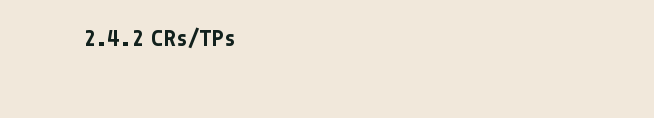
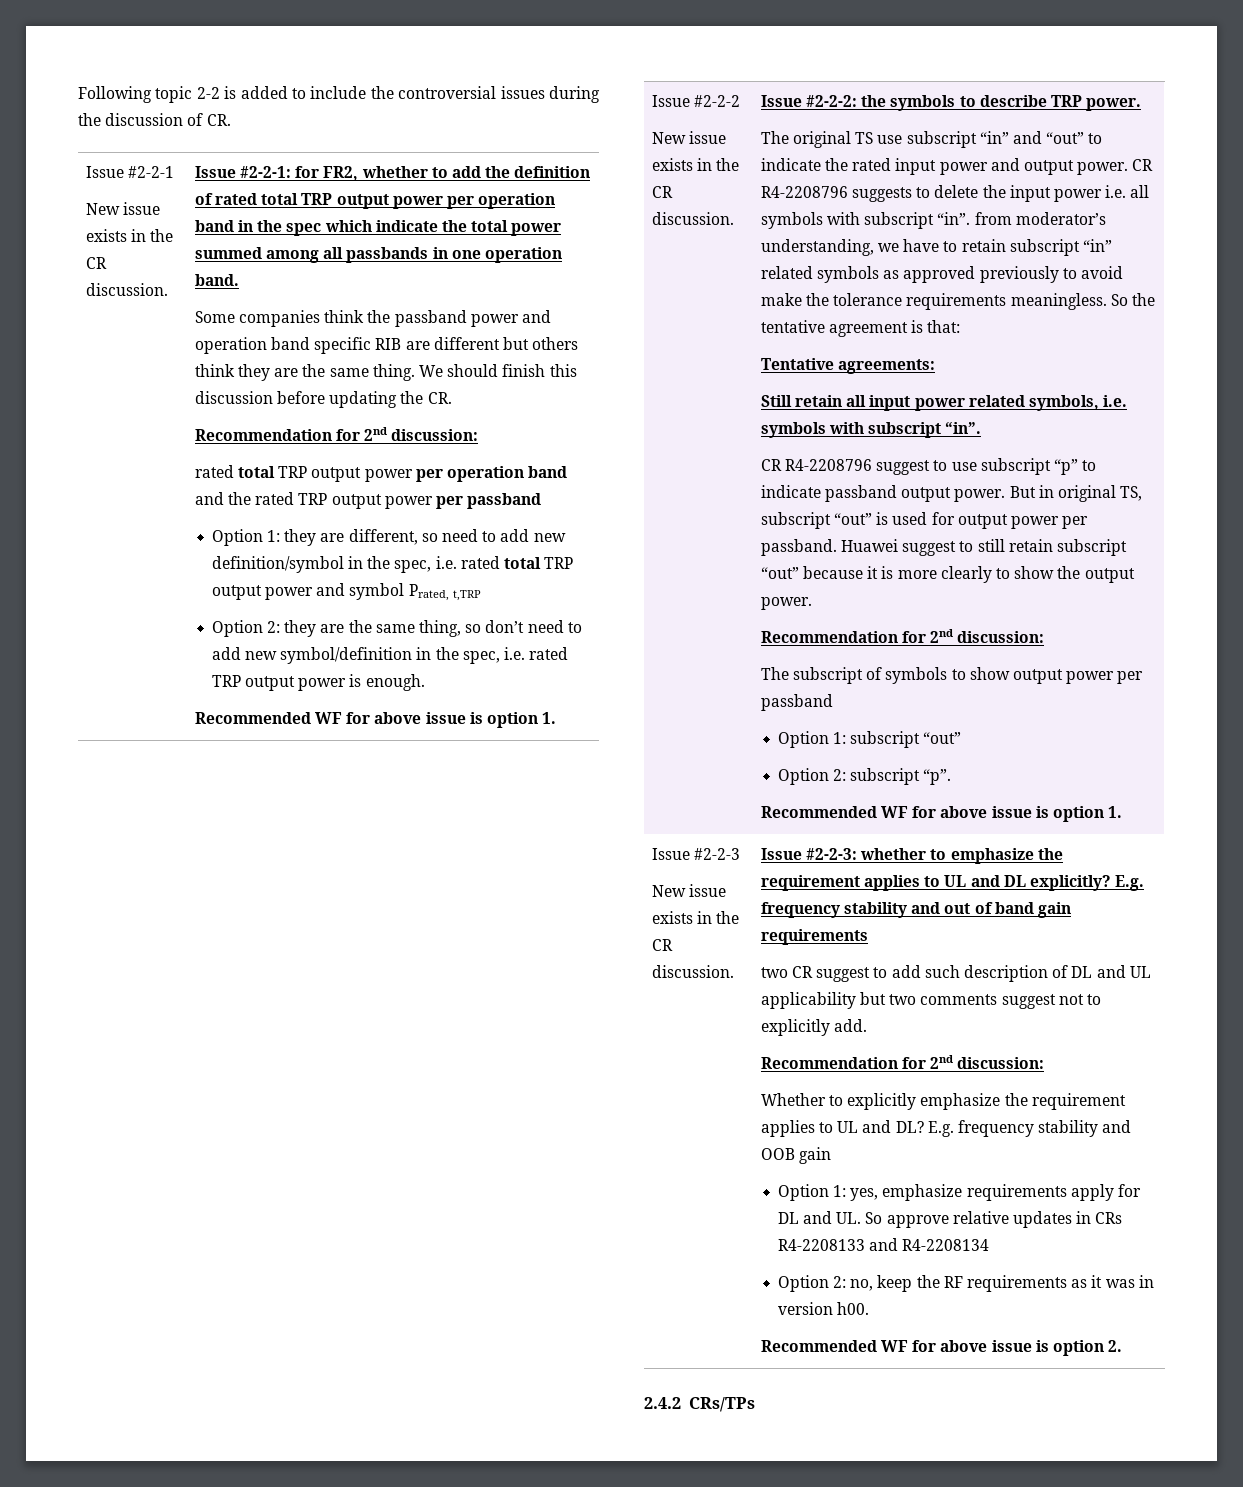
(83, 38) none -> [78,86,600,103] [78,113,231,126] [85,166,175,178] [85,202,161,215] [85,229,174,242] [85,257,107,269] [85,283,168,296] [194,166,591,181] [194,193,556,209] [194,220,562,236] [194,247,562,263] [194,274,239,286] [194,310,551,327] [194,337,579,354] [194,364,577,381] [194,391,452,408] [194,427,479,441] [194,465,568,482] [194,492,542,509] [211,529,566,546] [211,556,574,573] [211,583,481,601] [211,620,582,637] [211,647,569,664] [211,674,425,691] [194,712,557,728] [651,95,741,107] [651,131,727,144] [651,158,740,171] [651,186,673,198] [651,212,734,225] [760,95,1142,111] [760,131,1103,148] [760,158,1154,175] [760,185,1150,202] [760,212,1106,229] [760,239,1112,256] [760,266,1123,283] [760,293,1155,310] [760,320,961,337] [760,358,936,374] [760,395,1128,411] [760,422,982,438] [760,458,1097,475] [760,485,1143,502] [760,512,1089,529] [760,539,1127,556] [760,566,1135,583] [760,597,812,610] [760,629,1045,643] [760,667,1144,684] [760,694,833,711] [777,731,962,748] [777,768,952,785] [760,806,1123,822] [651,848,741,860] [651,884,727,897] [651,911,740,924] [651,939,673,951] [651,965,734,978] [760,848,1063,864] [760,875,1145,891] [760,902,1071,918] [760,929,868,945] [760,965,1151,982] [760,992,1101,1009] [760,1019,868,1036] [760,1055,1045,1069] [760,1093,1126,1110] [760,1120,1132,1137] [760,1147,832,1164] [777,1184,1142,1201] [777,1211,1123,1228] [777,1238,990,1251] [777,1275,1154,1292] [777,1302,870,1315] [760,1340,1123,1356] Following topic 2-2 is added to include the controversial issues during the discussion of CR. // Issue #2-2-1 // New issue exists in the CR discussion. | Issue #2-2-1: for FR2, whether to add the definition of rated total TRP output power per operation band in the spec which indicate the total power summed among all passbands in one operation band. // Some companies think the passband power and operation band specific RIB are different but others think they are the same thing. We should finish this discussion before updating the CR. // Recommendation for 2nd discussion: // rated total TRP output power per operation band and the rated TRP output power per passband // Option 1: they are different, so need to add new definition/symbol in the spec, i.e. rated total TRP output power and symbol Prated, t,TRP // Option 2: they are the same thing, so don’t need to add new symbol/definition in the spec, i.e. rated TRP output power is enough. // Recommended WF for above issue is option 1. // Issue #2-2-2 // New issue exists in the CR discussion. | Issue #2-2-2: the symbols to describe TRP power. // The original TS use subscript “in” and “out” to indicate the rated input power and output power. CR R4-2208796 suggests to delete the input power i.e. all symbols with subscript “in”. from moderator’s understanding, we have to retain subscript “in” related symbols as approved previously to avoid make the tolerance requirements meaningless. So the tentative agreement is that: // Tentative agreements: // Still retain all input power related symbols, i.e. symbols with subscript “in”. // CR R4-2208796 suggest to use subscript “p” to indicate passband output power. But in original TS, subscript “out” is used for output power per passband. Huawei suggest to still retain subscript “out” because it is more clearly to show the output power. // Recommendation for 2nd discussion: // The subscript of symbols to show output power per passband // Option 1: subscript “out” // Option 2: subscript “p”. // Recommended WF for above issue is option 1. // Issue #2-2-3 // New issue exists in the CR discussion. | Issue #2-2-3: whether to emphasize the requirement applies to UL and DL explicitly? E.g. frequency stability and out of band gain requirements // two CR suggest to add such description of DL and UL applicability but two comments suggest not to explicitly add. // Recommendation for 2nd discussion: // Whether to explicitly emphasize the requirement applies to UL and DL? E.g. frequency stability and OOB gain // Option 1: yes, emphasize requirements apply for DL and UL. So approve relative updates in CRs R4-2208133 and R4-2208134 // Option 2: no, keep the RF requirements as it was in version h00. // Recommended WF for above issue is option 2. //

